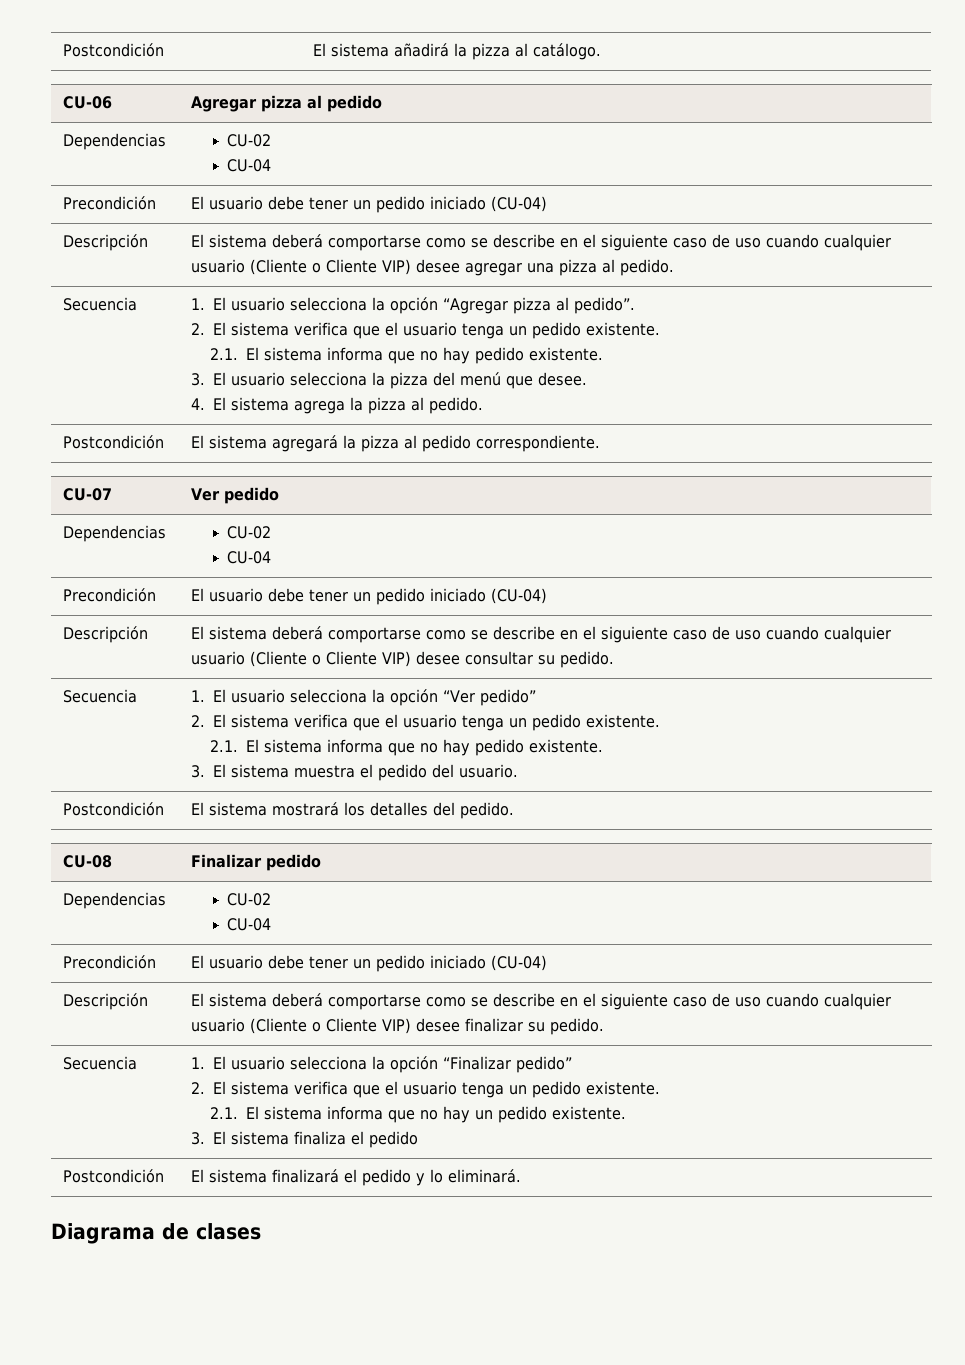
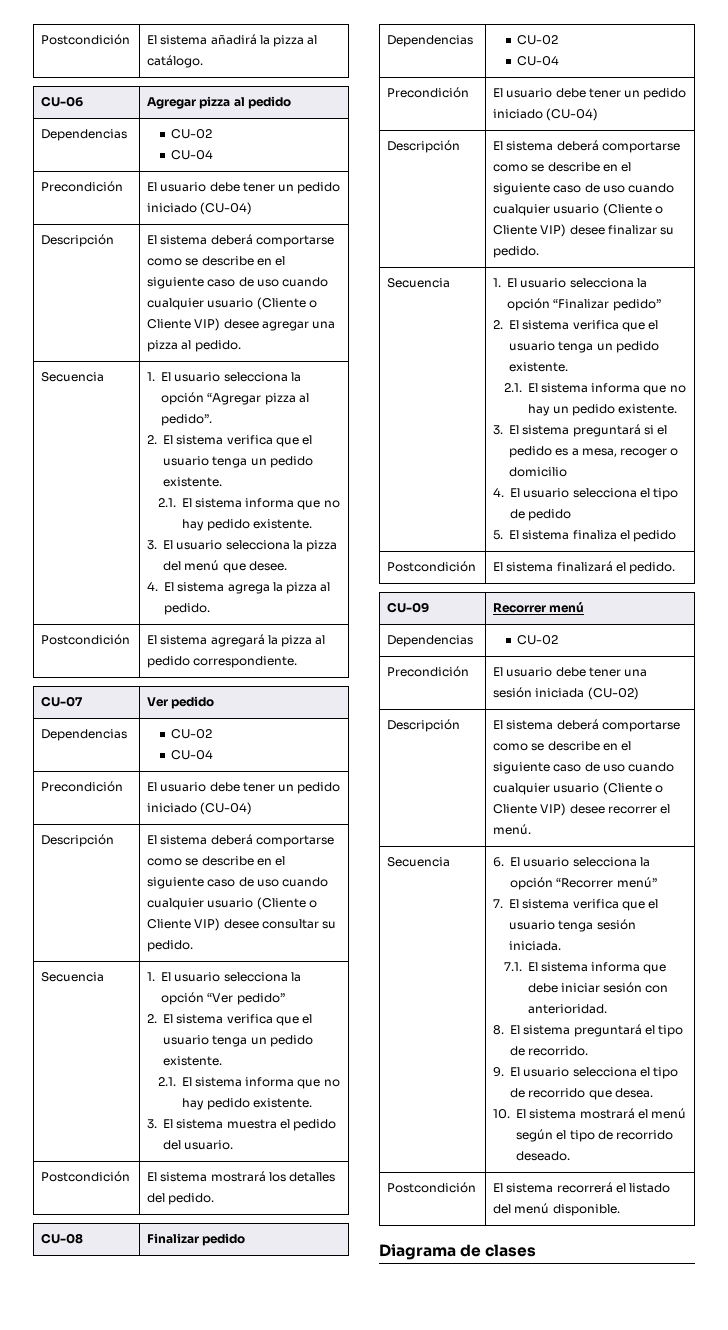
(290, 1138) none -> [572,424,668,437] [509,446,679,458] [509,467,568,477] [493,488,679,500] [510,509,572,521] [493,530,570,540] preguntará si el pedido es a mesa, recoger o domicilio // 4. El usuario selecciona el tipo de pedido // 5. El sistema
[362,1169,522,1186] pedido y lo eliminará. -> [629,562,676,574] [387,602,430,613] [493,602,585,613] [387,635,474,647] [516,635,558,645] [387,666,470,677] [493,667,648,677] [493,687,639,700] [387,719,461,732] [493,719,680,732] [493,741,632,751] [493,762,675,774] [493,782,663,795] [493,803,671,816] [493,824,532,835] [387,857,451,867] [493,857,650,867] [510,877,657,890] [493,899,659,911] [509,919,636,932] [509,941,562,951] [503,962,667,974] [527,982,669,993] [527,1004,607,1014] [493,1024,684,1037] [510,1046,589,1056] [493,1067,679,1079] [510,1088,653,1100] [493,1108,687,1119] [516,1129,674,1142] [516,1151,571,1161] [387,1182,477,1193] [493,1182,671,1193] [493,1203,620,1216] pedido. // CU-09 | Recorrer menú // Dependencias | CU-02 // Precondición | El usuario debe tener una sesión iniciada (CU-02) // Descripción | El sistema deberá comportarse como se describe en el siguiente caso de uso cuando cualquier usuario (Cliente o Cliente VIP) desee recorrer el menú. // Secuencia | 6. El usuario selecciona la opción “Recorrer menú” // 7. El sistema verifica que el usuario tenga sesión iniciada. // 7.1. El sistema informa que debe iniciar sesión con anterioridad. // 8. El sistema preguntará el tipo de recorrido. // 9. El usuario selecciona el tipo de recorrido que desea. // 10. El sistema mostrará el menú según el tipo de recorrido deseado. // Postcondición | El sistema recorrerá el listado del menú disponible.

